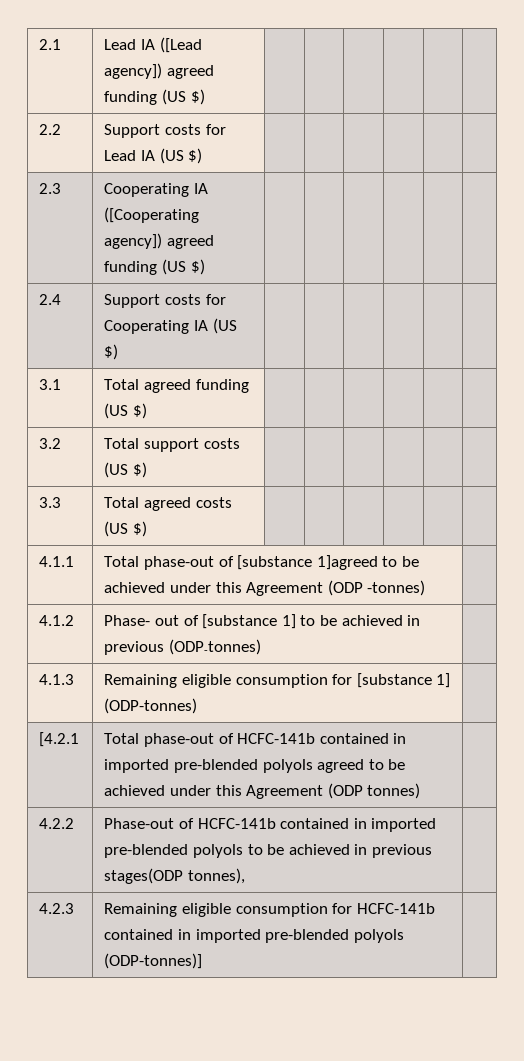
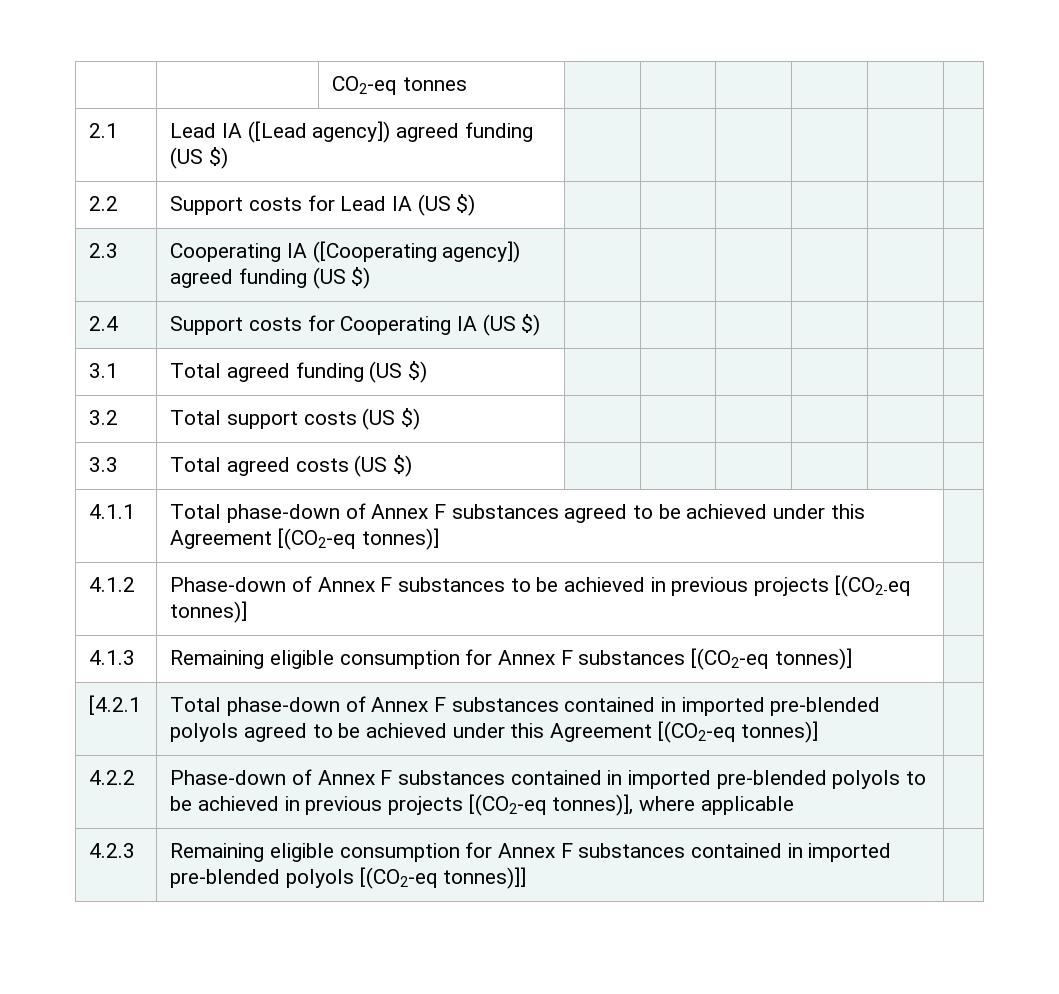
(39, 44) none -> [332,76,468,95] | | CO2-eq tonnes | | | | | | //
[143,555,419,570] [104,580,426,596] phase-out of [substance 1]agreed to be achieved under this Agreement (ODP -tonnes) -> [227,503,865,523] [170,528,439,550] phase-down of Annex F substances agreed to be achieved under this Agreement [(CO2-eq tonnes)]
[104,614,421,629] [104,639,261,655] Phase- out of [substance 1] to be achieved in previous (ODP-tonnes) -> [170,575,911,597] [170,601,248,623] Phase-down of Annex F substances to be achieved in previous projects [(CO2-eq tonnes)]
[356,673,451,688] [104,698,198,714] [39,732,80,747] [104,733,316,747] [substance 1] (ODP-tonnes) | // [4.2.1 | Total phase-out of HCFC-141b -> [498,648,852,670] [89,695,142,715] [170,696,559,716] Annex F substances [(CO2-eq tonnes)] | // [4.2.1 | Total phase-down of Annex F substances
[327,783,421,799] (ODP tonnes) -> [657,721,819,743] [(CO2-eq tonnes)]
[104,818,276,829] Phase-out of HCFC-141b -> [170,769,506,785] Phase-down of Annex F substances
[104,868,245,884] stages(ODP tonnes), -> [388,794,794,816] projects [(CO2-eq tonnes)], where applicable
[356,903,435,914] [104,929,404,943] [104,953,203,969] HCFC-141b contained in imported pre-blended polyols (ODP-tonnes)] -> [498,843,892,862] [170,867,527,889] Annex F substances contained in imported pre-blended polyols [(CO2-eq tonnes)]]

